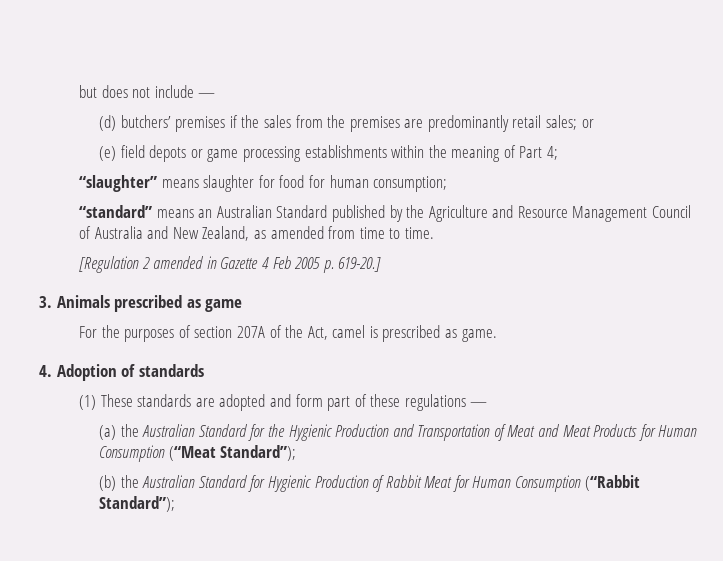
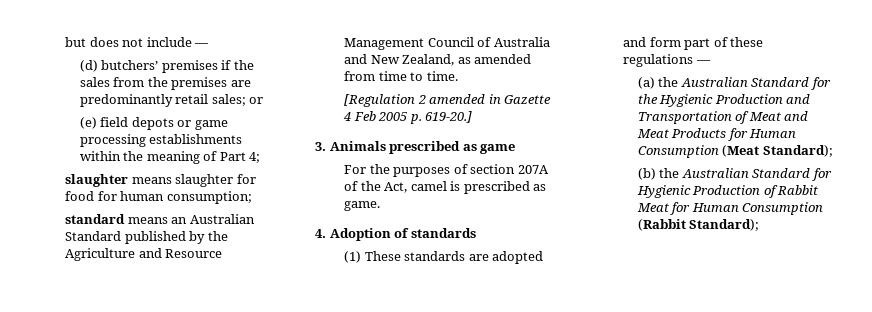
[78,175,157,192] “slaughter” -> [65,174,129,187] slaughter
[78,205,152,218] “standard” -> [65,214,126,224] standard
[168,445,297,461] (“Meat Standard”); -> [722,145,833,157] (Meat Standard);
[584,475,640,491] [98,496,175,512] (“Rabbit Standard”); -> [637,219,760,231] (Rabbit Standard);

